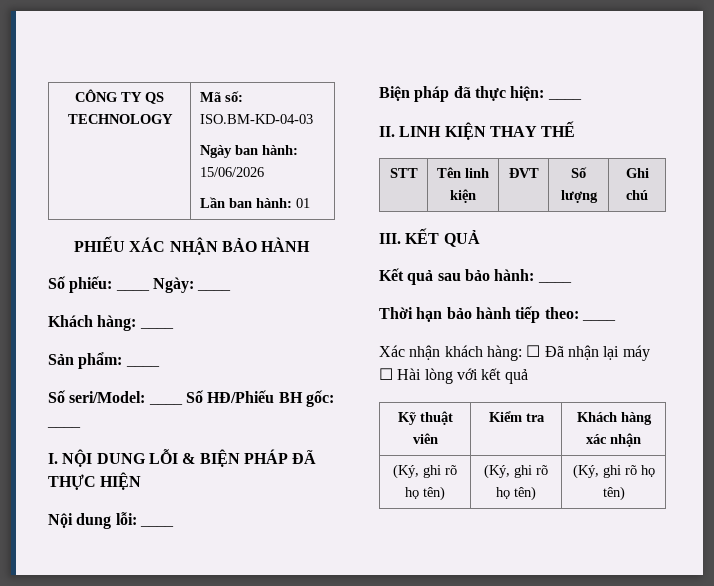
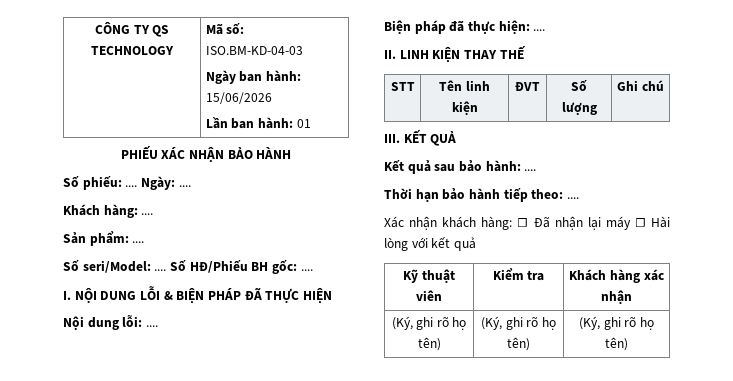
[115,277,232,293] ____ Ngày: ____ -> [125,176,191,190] .... Ngày: ....
[139,327,174,329] ____ -> [141,213,154,215] ....
[125,365,160,367] ____ -> [132,241,145,243] ....
[148,403,183,405] ____ -> [154,269,167,271] ....
[47,426,81,428] ____ -> [300,269,313,271] ....
[139,525,174,527] ____ -> [145,325,158,327] ....
[547,98,582,100] ____ -> [533,29,546,31] ....
[537,281,572,283] ____ -> [524,169,537,171] ....
[581,319,616,321] ____ -> [566,197,579,199] ....

